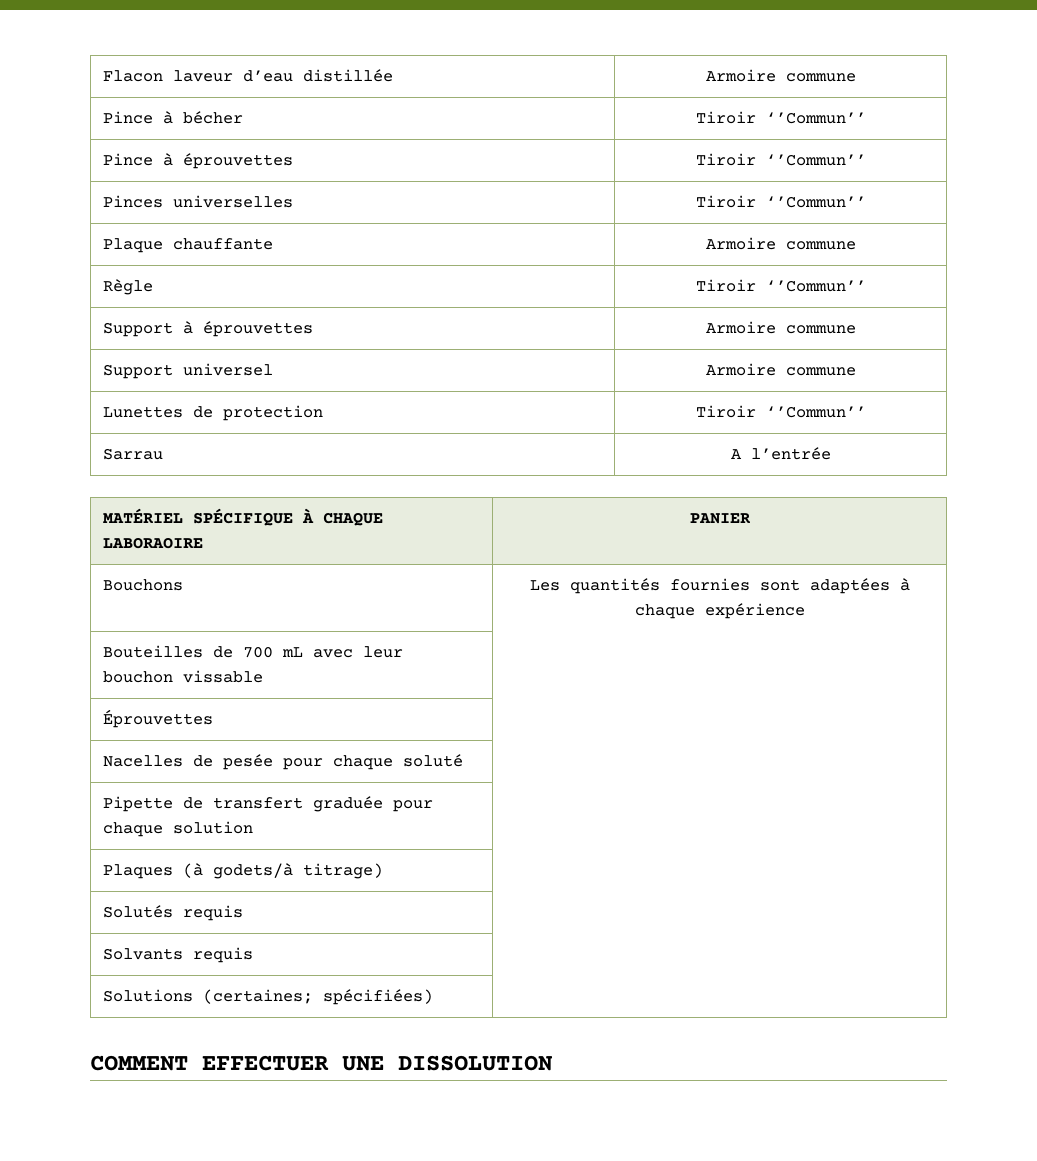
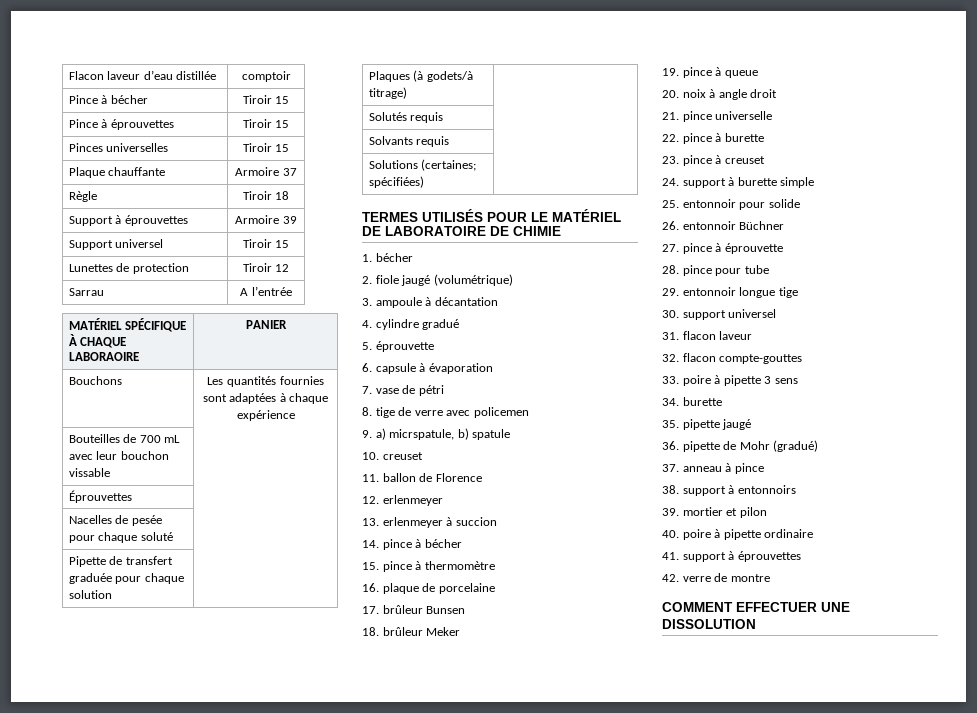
[705,69,856,82] Armoire commune -> [241,71,291,82] comptoir
[765,112,866,124] ‘’Commun’’ -> [275,96,290,104] 15
[765,154,866,166] ‘’Commun’’ -> [275,120,290,128] 15
[765,196,866,208] ‘’Commun’’ -> [275,144,290,152] 15
[785,241,856,250] commune -> [282,168,297,176] 37
[765,280,866,292] ‘’Commun’’ -> [275,191,290,200] 18
[785,325,856,334] commune -> [282,216,297,224] 39
[705,363,856,376] Armoire commune -> [242,239,290,248] Tiroir 15
[765,406,866,418] ‘’Commun’’ -> [275,264,290,272] 12
(433, 997) none -> [362,209,621,222] [362,226,561,236] [362,253,413,262] [362,274,513,286] [362,297,498,308] [362,319,460,330] [362,341,434,352] [362,363,493,374] [362,385,444,396] [362,407,529,418] [362,428,511,440] [362,452,423,460] [362,473,482,482] [362,495,443,506] [362,517,497,528] [362,539,462,550] [362,561,495,572] [362,583,495,594] [362,605,466,614] [362,627,461,636] [662,67,758,78] [662,89,778,100] [662,111,773,122] [662,133,764,144] [662,155,765,166] [662,177,815,188] [662,199,800,210] [662,221,785,230] [662,243,783,254] [662,265,769,276] [662,287,798,298] [662,309,777,320] [662,331,753,340] [662,353,803,364] [662,375,798,386] [662,397,722,406] [662,419,752,430] [662,440,819,452] [662,463,764,474] [662,485,796,496] [662,507,767,518] [662,529,814,540] [662,551,801,562] [662,573,770,582] // TERMES UTILISÉS POUR LE MATÉRIEL DE LABORATOIRE DE CHIMIE // 1. bécher // 2. fiole jaugé (volumétrique) // 3. ampoule à décantation // 4. cylindre gradué // 5. éprouvette // 6. capsule à évaporation // 7. vase de pétri // 8. tige de verre avec policemen // 9. a) micrspatule, b) spatule // 10. creuset // 11. ballon de Florence // 12. erlenmeyer // 13. erlenmeyer à succion // 14. pince à bécher // 15. pince à thermomètre // 16. plaque de porcelaine // 17. brûleur Bunsen // 18. brûleur Meker // 19. pince à queue // 20. noix à angle droit // 21. pince universelle // 22. pince à burette // 23. pince à creuset // 24. support à burette simple // 25. entonnoir pour solide // 26. entonnoir Büchner // 27. pince à éprouvette // 28. pince pour tube // 29. entonnoir longue tige // 30. support universel // 31. flacon laveur // 32. flacon compte-gouttes // 33. poire à pipette 3 sens // 34. burette // 35. pipette jaugé // 36. pipette de Mohr (gradué) // 37. anneau à pince // 38. support à entonnoirs // 39. mortier et pilon // 40. poire à pipette ordinaire // 41. support à éprouvettes // 42. verre de montre

